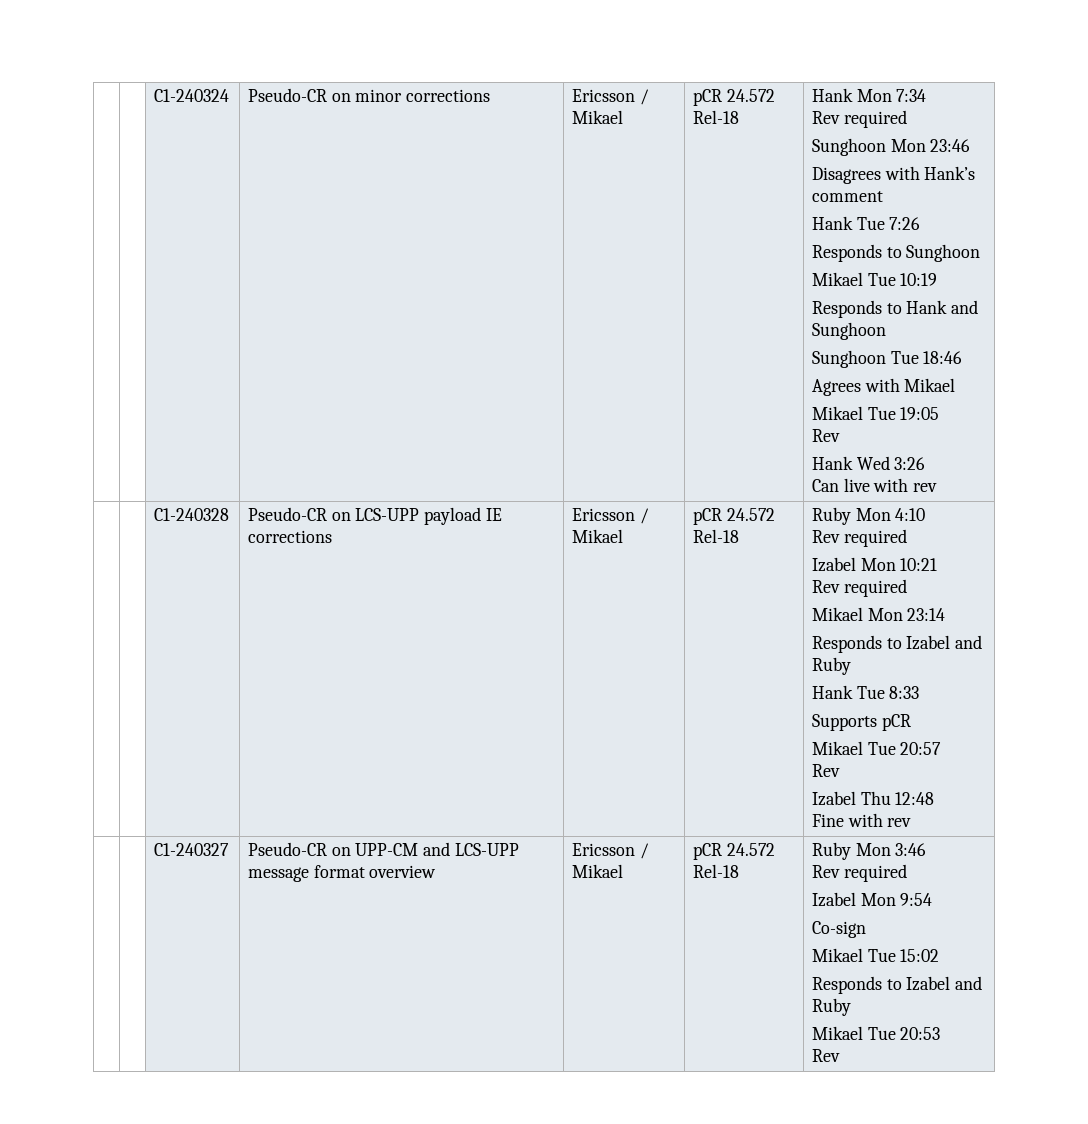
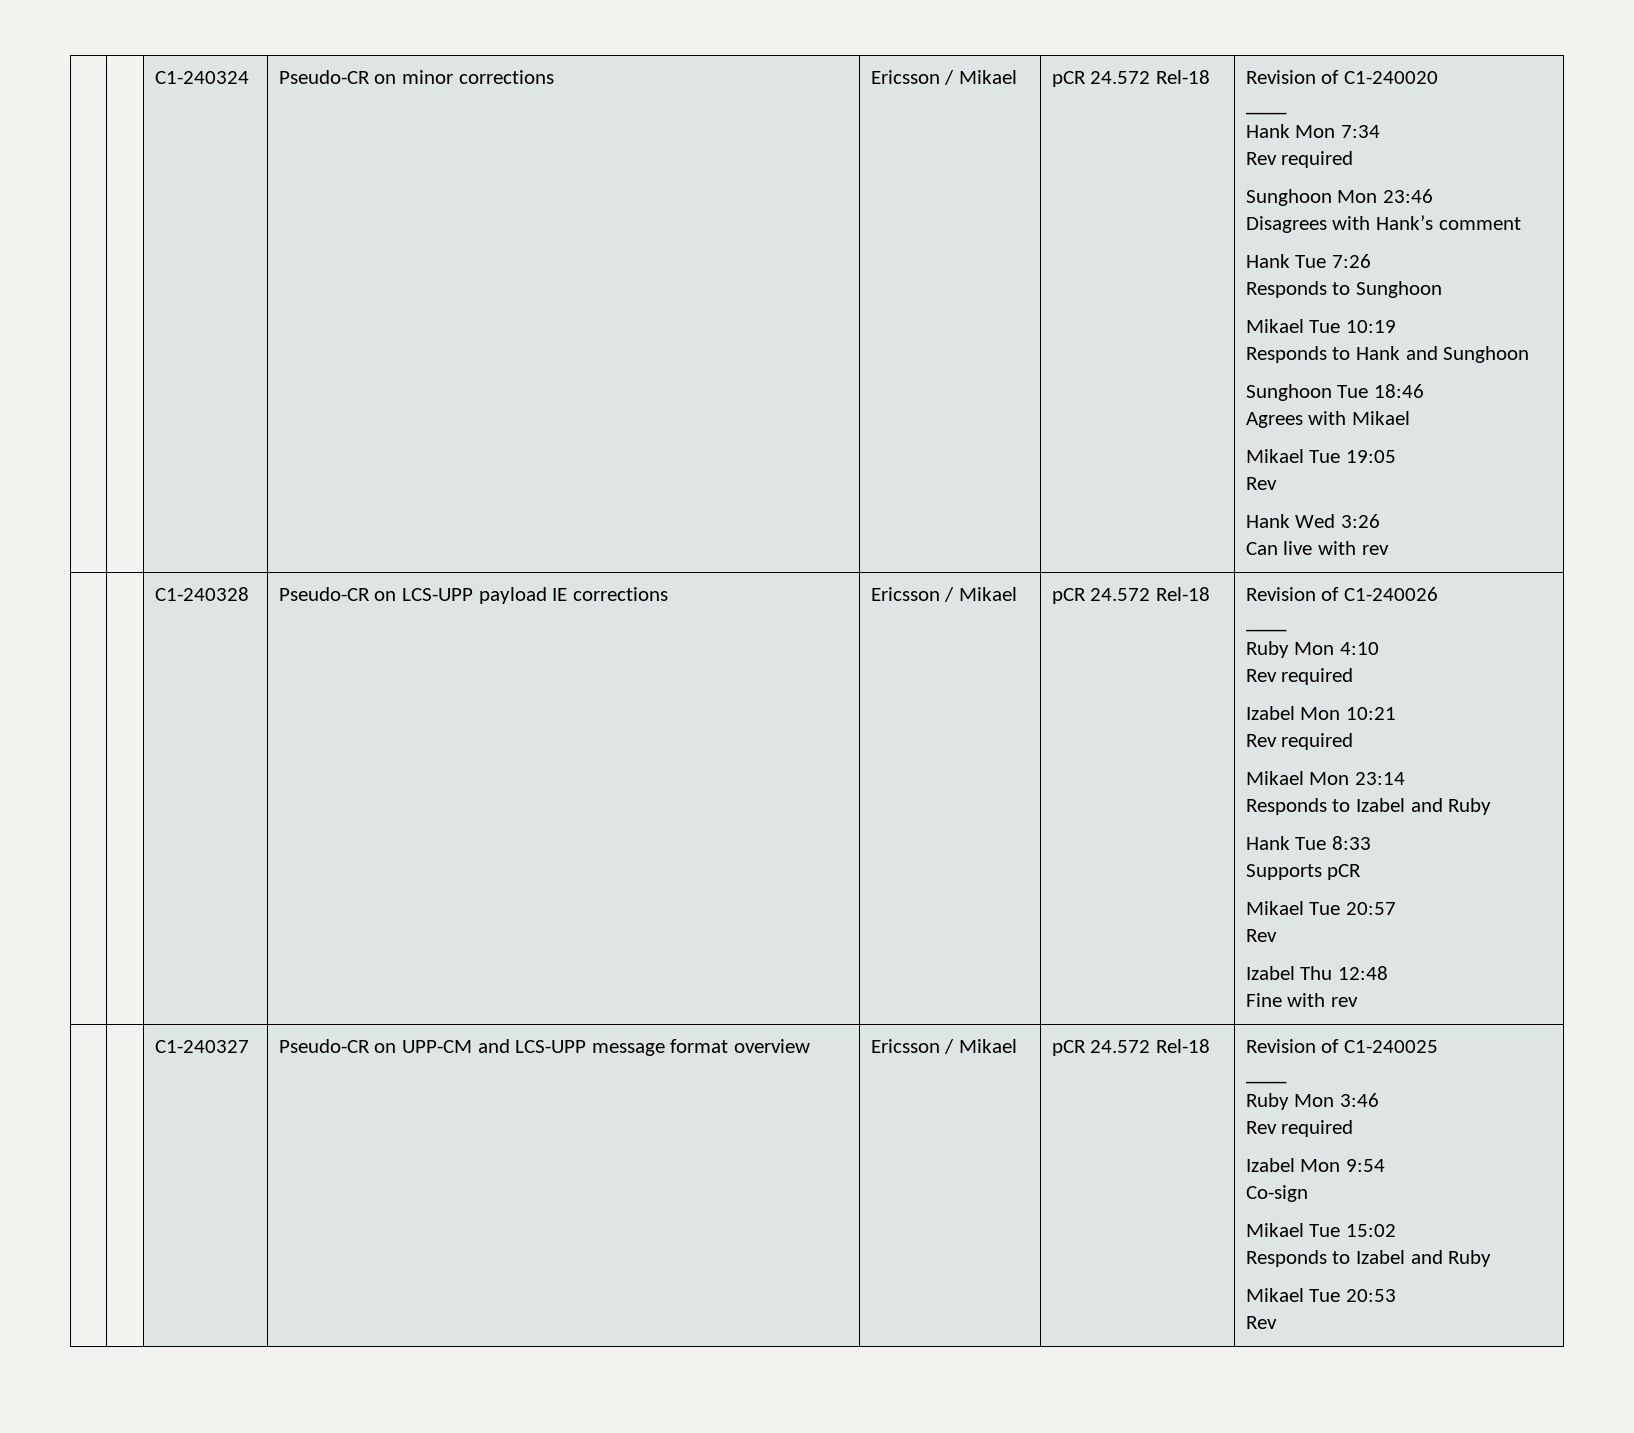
(739, 117) none -> [1245,70,1438,84] [1245,111,1287,115] Revision of C1-240020 // ____ //
(739, 536) none -> [1245,587,1438,601] [1245,628,1287,632] Revision of C1-240026 // ____ //
(739, 871) none -> [1245,1039,1438,1053] [1245,1080,1287,1084] Revision of C1-240025 // ____ //

